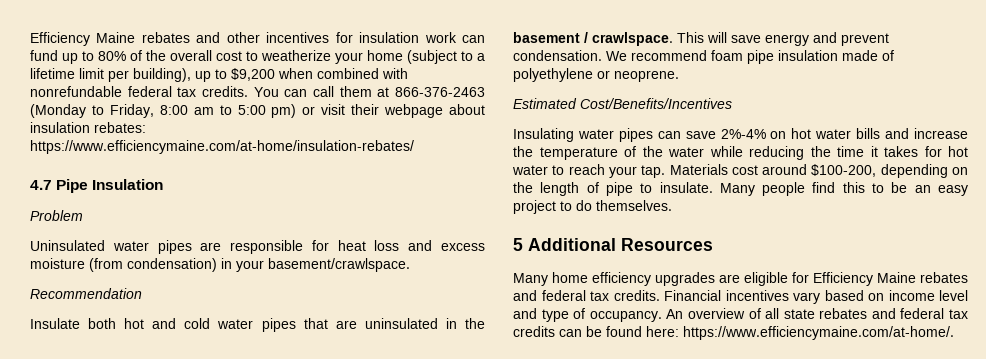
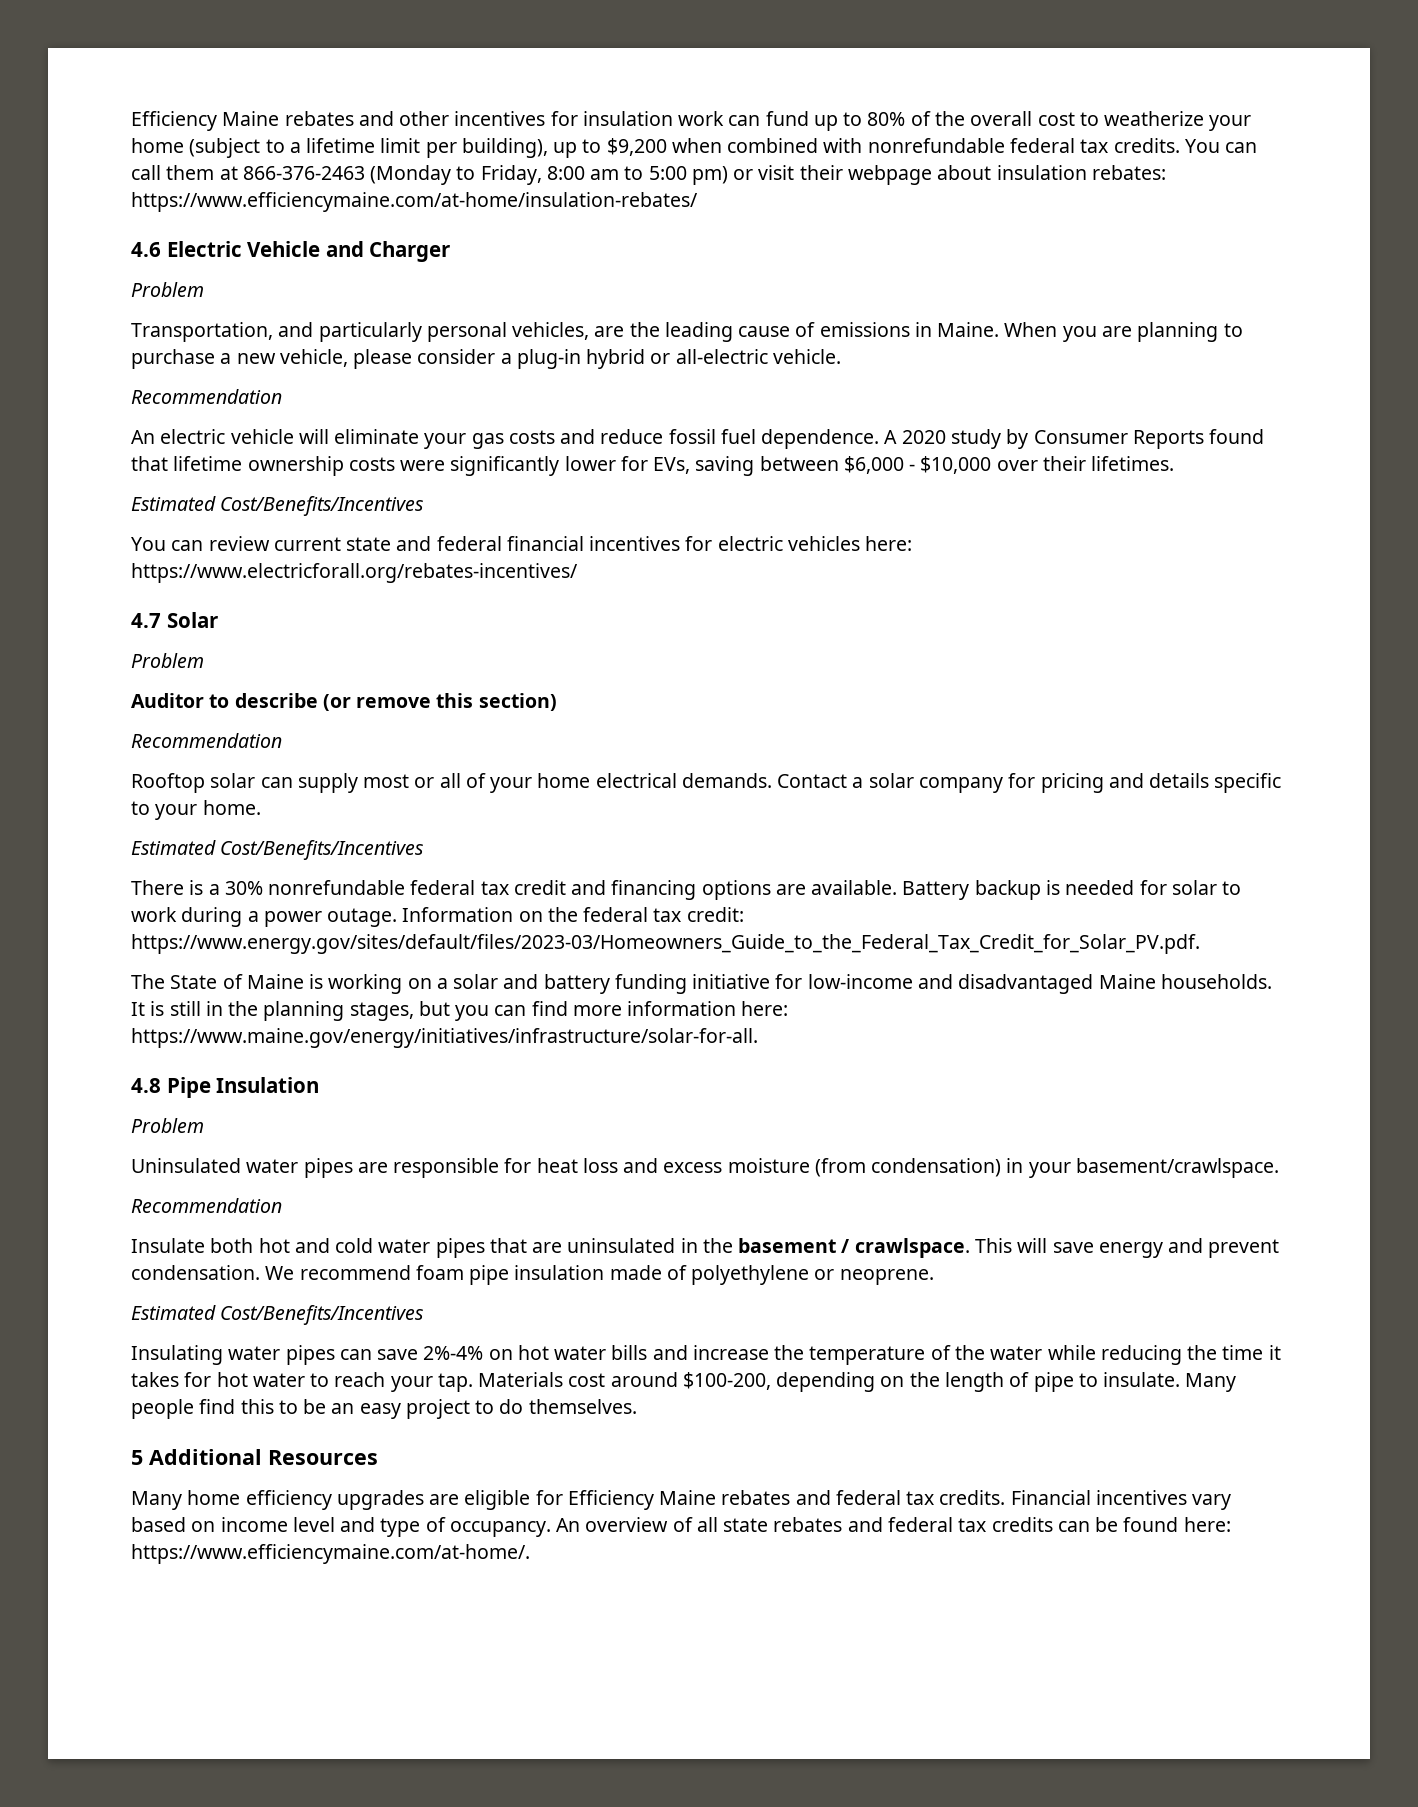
[30,180,52,190] 4.7 -> [131,241,451,262] [131,282,204,297] [131,322,1243,342] [131,349,841,369] [131,389,282,404] [131,429,1265,449] [131,456,1175,476] [131,496,425,516] [131,536,913,551] [131,563,578,583] [131,612,218,628] [131,653,204,668] [131,693,557,711] [131,733,282,748] [131,773,1282,793] [131,800,261,820] [131,840,425,860] [131,880,1242,900] [131,907,744,927] [131,934,1200,954] [131,974,1272,994] [131,1001,789,1021] [131,1028,758,1048] [131,1078,161,1093] 4.6 Electric Vehicle and Charger // Problem // Transportation, and particularly personal vehicles, are the leading cause of emissions in Maine. When you are planning to purchase a new vehicle, please consider a plug-in hybrid or all-electric vehicle. // Recommendation // An electric vehicle will eliminate your gas costs and reduce fossil fuel dependence. A 2020 study by Consumer Reports found that lifetime ownership costs were significantly lower for EVs, saving between $6,000 - $10,000 over their lifetimes. // Estimated Cost/Benefits/Incentives // You can review current state and federal financial incentives for electric vehicles here: https://www.electricforall.org/rebates-incentives/ // 4.7 Solar // Problem // Auditor to describe (or remove this section) // Recommendation // Rooftop solar can supply most or all of your home electrical demands. Contact a solar company for pricing and details specific to your home. // Estimated Cost/Benefits/Incentives // There is a 30% nonrefundable federal tax credit and financing options are available. Battery backup is needed for solar to work during a power outage. Information on the federal tax credit: https://www.energy.gov/sites/default/files/2023-03/Homeowners_Guide_to_the_Federal_Tax_Credit_for_Solar_PV.pdf. // The State of Maine is working on a solar and battery funding initiative for low-income and disadvantaged Maine households. It is still in the planning stages, but you can find more information here: https://www.maine.gov/energy/initiatives/infrastructure/solar-for-all. // 4.8

